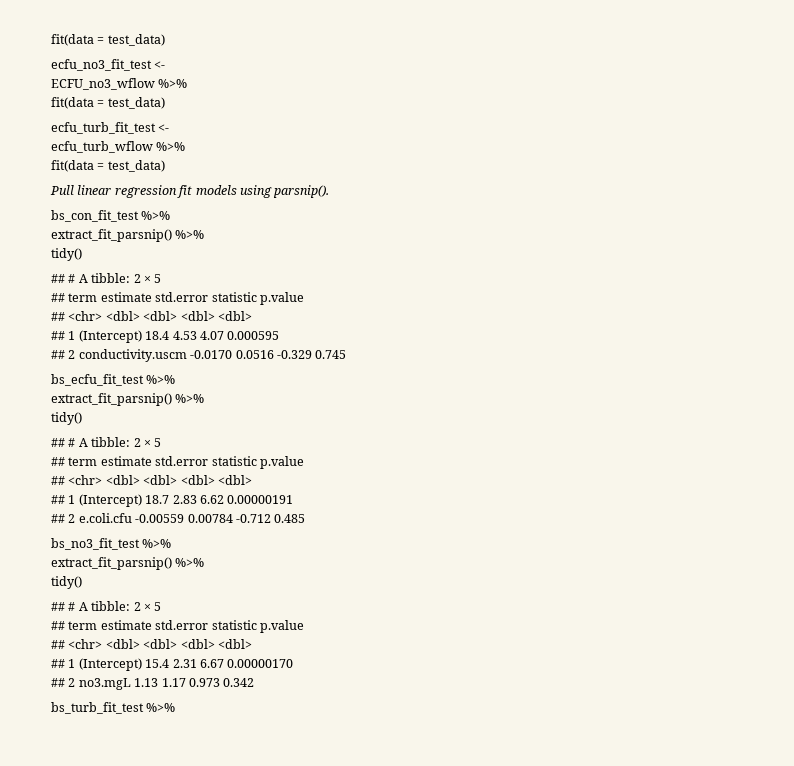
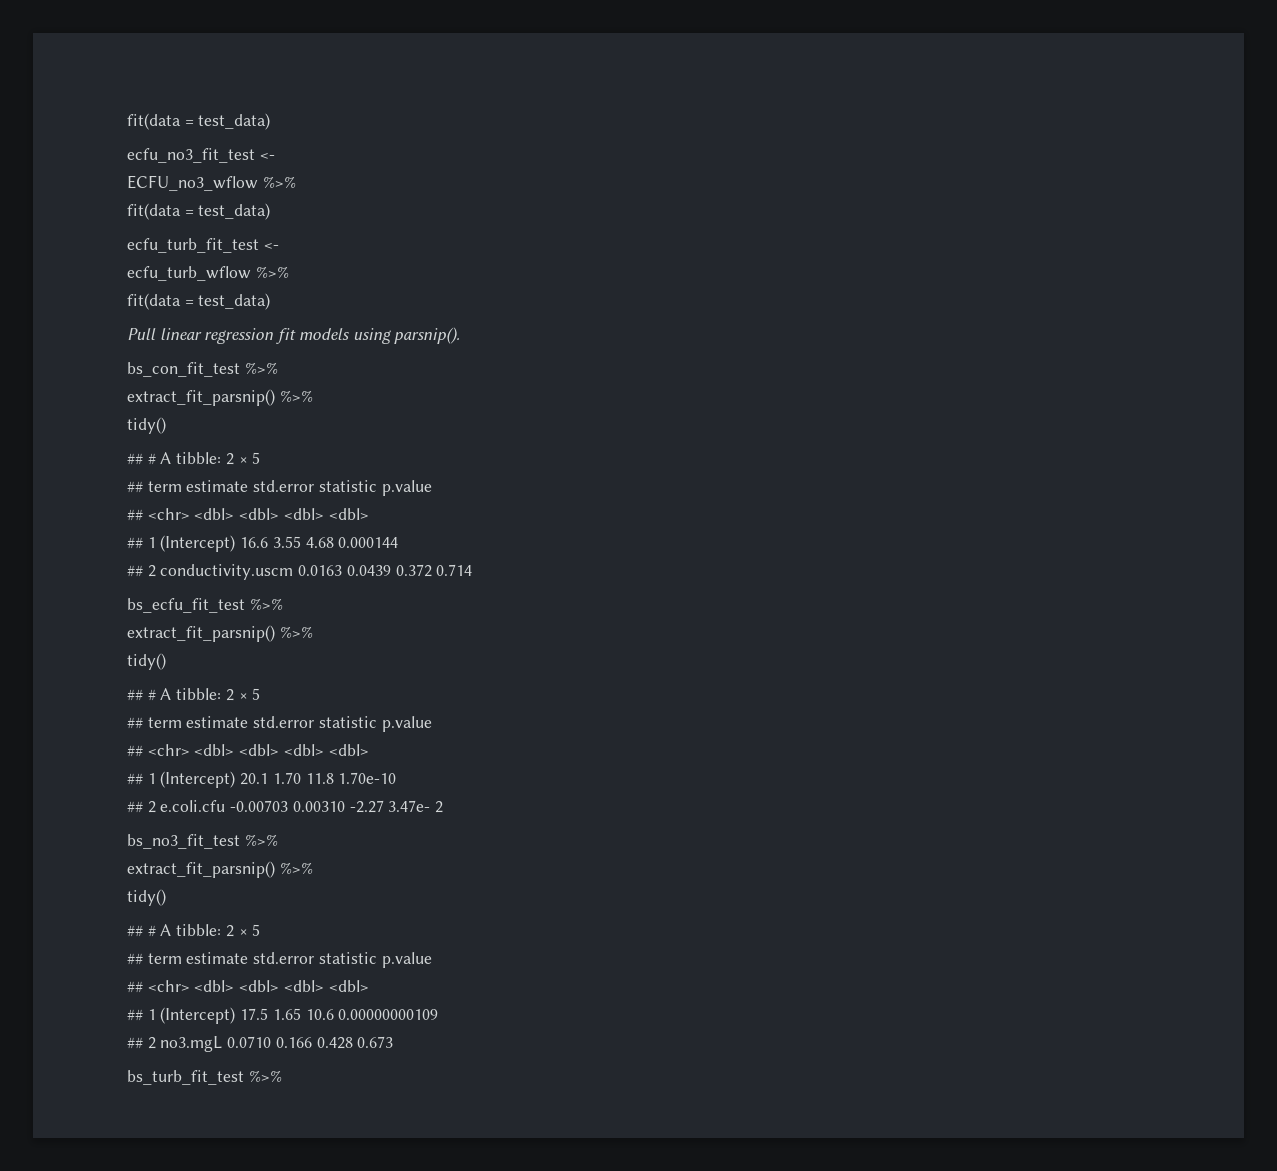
[145,331,280,340] 18.4 4.53 4.07 0.000595 -> [240,536,399,548] 16.6 3.55 4.68 0.000144
[190,350,347,359] -0.0170 0.0516 -0.329 0.745 -> [298,564,473,577] 0.0163 0.0439 0.372 0.714
[145,495,294,504] 18.7 2.83 6.62 0.00000191 -> [240,772,397,785] 20.1 1.70 11.8 1.70e-10
[135,514,306,523] -0.00559 0.00784 -0.712 0.485 -> [230,800,444,813] -0.00703 0.00310 -2.27 3.47e- 2
[145,659,294,668] 15.4 2.31 6.67 0.00000170 -> [240,1008,439,1020] 17.5 1.65 10.6 0.00000000109
[134,678,255,687] 1.13 1.17 0.973 0.342 -> [227,1036,394,1049] 0.0710 0.166 0.428 0.673

